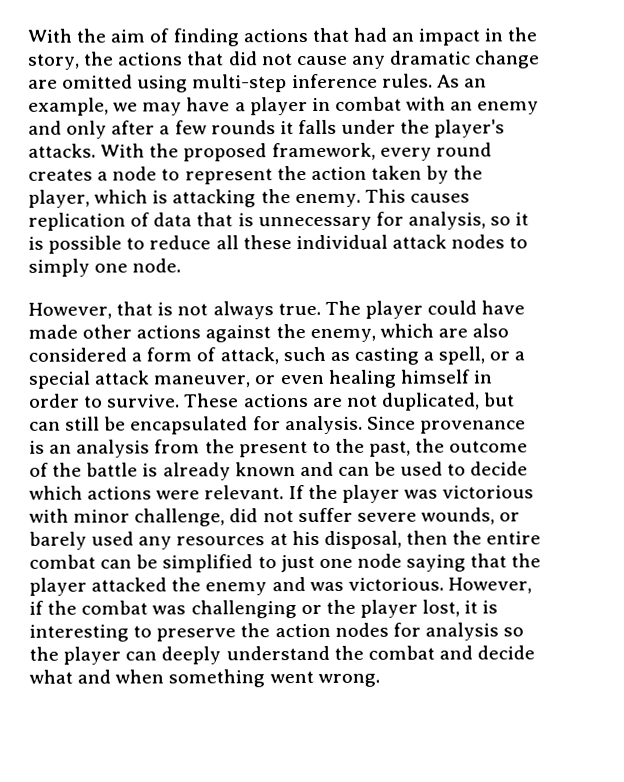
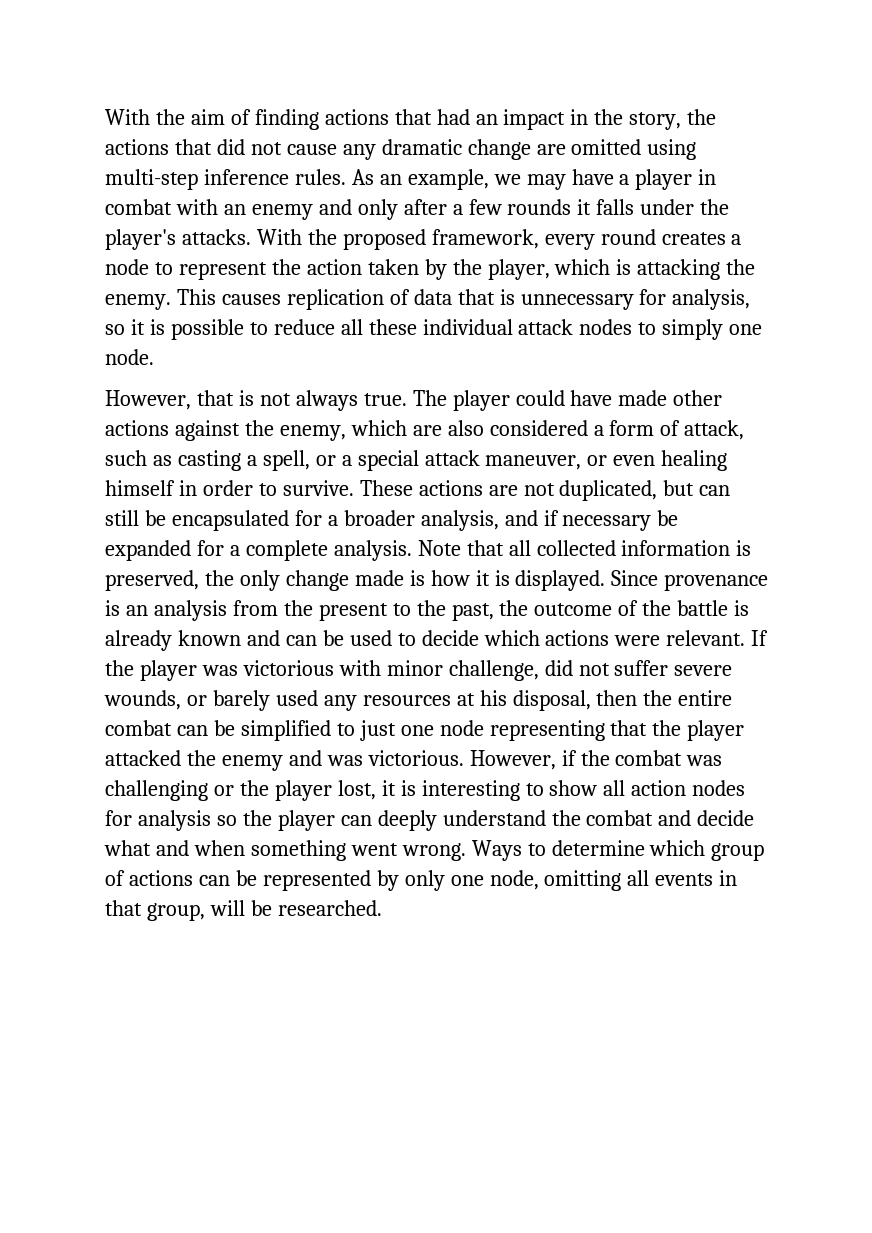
[284,415,363,435] analysis. -> [327,510,679,531] [105,540,752,561] [105,570,606,591] a broader analysis, and if necessary be expanded for a complete analysis. Note that all collected information is preserved, the only change made is how it is displayed.
[406,554,467,572] saying -> [489,720,605,741] representing
[156,623,271,642] preserve the -> [549,780,626,796] show all
(380, 680) none -> [471,840,765,861] [105,870,738,891] [105,900,382,921] Ways to determine which group of actions can be represented by only one node, omitting all events in that group, will be researched.

